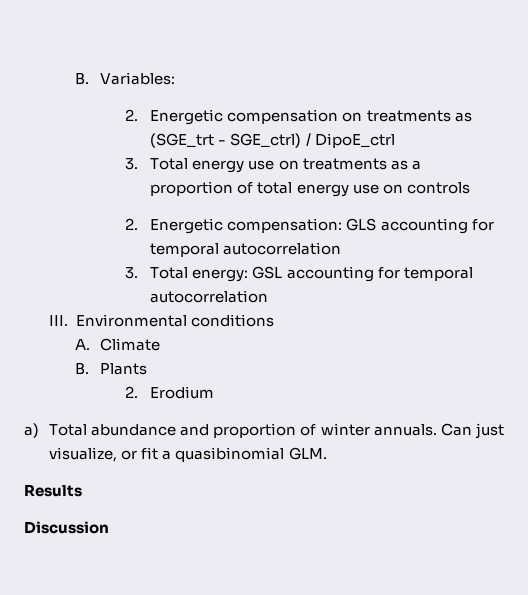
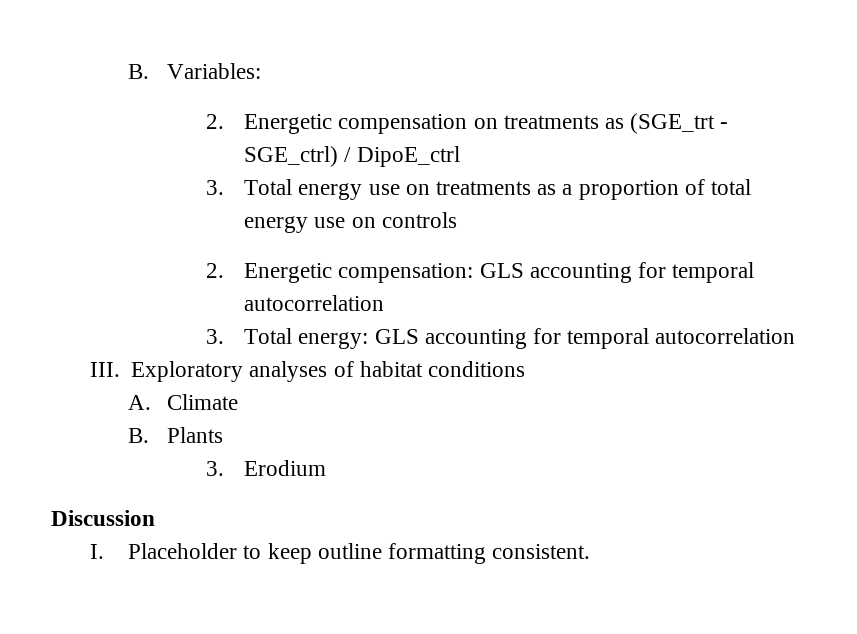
[252,266,283,279] GSL -> [374,329,419,344] GLS
[75,314,187,327] Environmental -> [131,361,423,382] Exploratory analyses of habitat
[125,386,139,398] 2. -> [205,461,224,476] 3.
[24,423,504,439] [49,447,327,462] [24,484,82,497] [24,521,109,534] a) Total abundance and proportion of winter annuals. Can just visualize, or fit a quasibinomial GLM. // Results // Discussion -> [51,510,155,526] [89,543,591,564] Discussion // I. Placeholder to keep outline formatting consistent.

